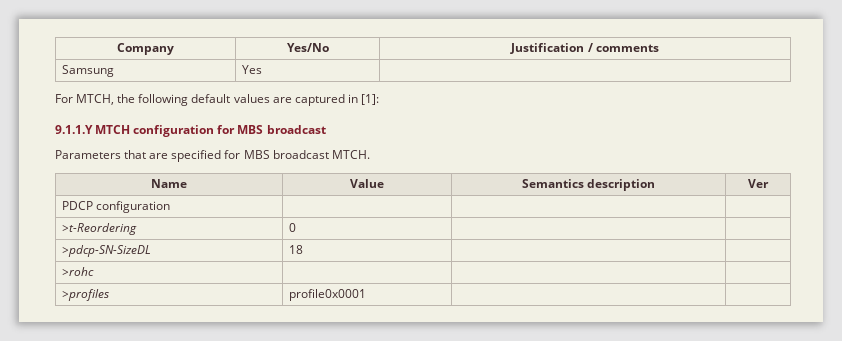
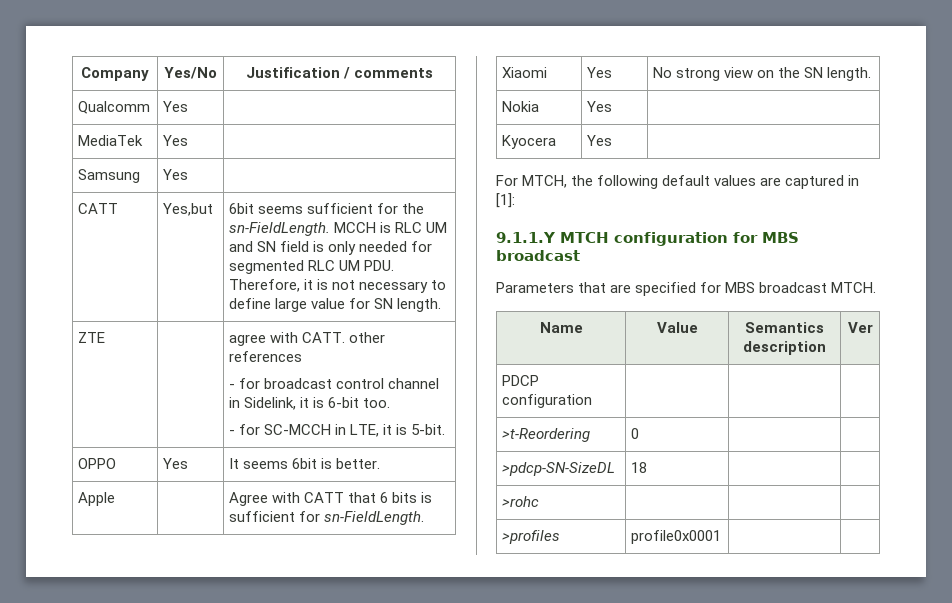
[62,65,115,77] Samsung -> [78,101,151,114] [163,101,189,112] [78,135,144,146] [163,135,189,146] [78,169,141,183] [163,169,189,180] [78,203,119,214] [163,203,214,216] [229,203,425,214] [229,222,448,236] [229,241,433,255] [229,260,395,274] [229,279,447,293] [229,298,442,312] [78,332,106,343] [229,332,386,346] [229,351,303,362] [229,378,440,389] [229,397,391,410] [229,424,446,437] [78,458,117,469] [163,458,189,469] [229,458,381,469] [78,492,116,506] [229,492,433,506] [229,511,425,525] [502,67,548,78] [587,67,613,78] [653,67,872,81] [502,101,540,112] [587,101,613,112] [502,135,557,149] Qualcomm | Yes | // MediaTek | Yes | // Samsung | Yes | // CATT | Yes,but | 6bit seems sufficient for the sn-FieldLength. MCCH is RLC UM and SN field is only needed for segmented RLC UM PDU. Therefore, it is not necessary to define large value for SN length. // ZTE | | agree with CATT. other references // - for broadcast control channel in Sidelink, it is 6-bit too. // - for SC-MCCH in LTE, it is 5-bit. // OPPO | Yes | It seems 6bit is better. // Apple | | Agree with CATT that 6 bits is sufficient for sn-FieldLength. // Xiaomi | Yes | No strong view on the SN length. // Nokia | Yes | // Kyocera

